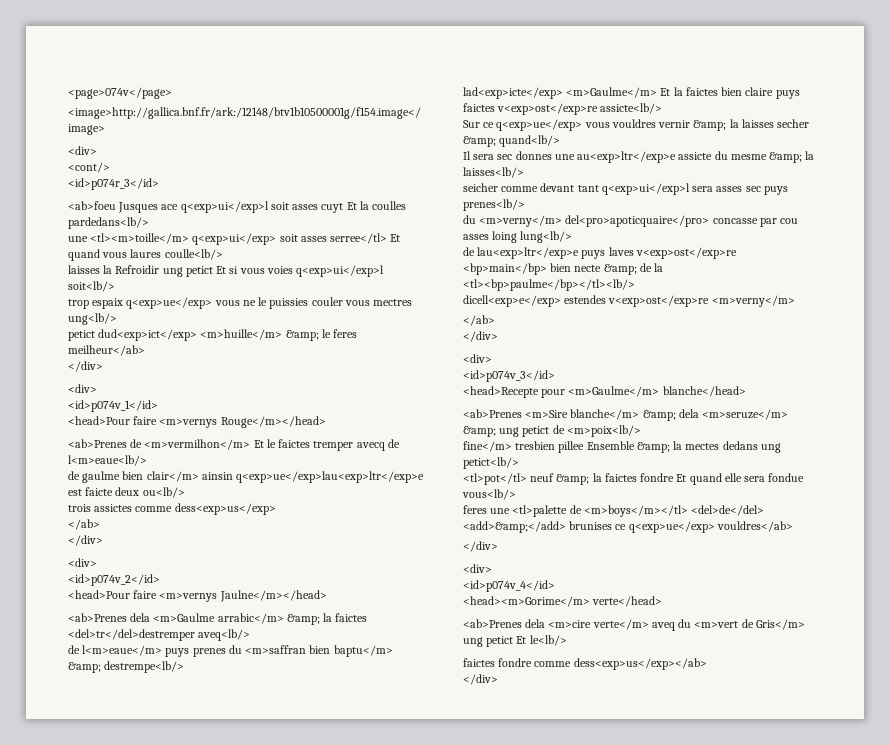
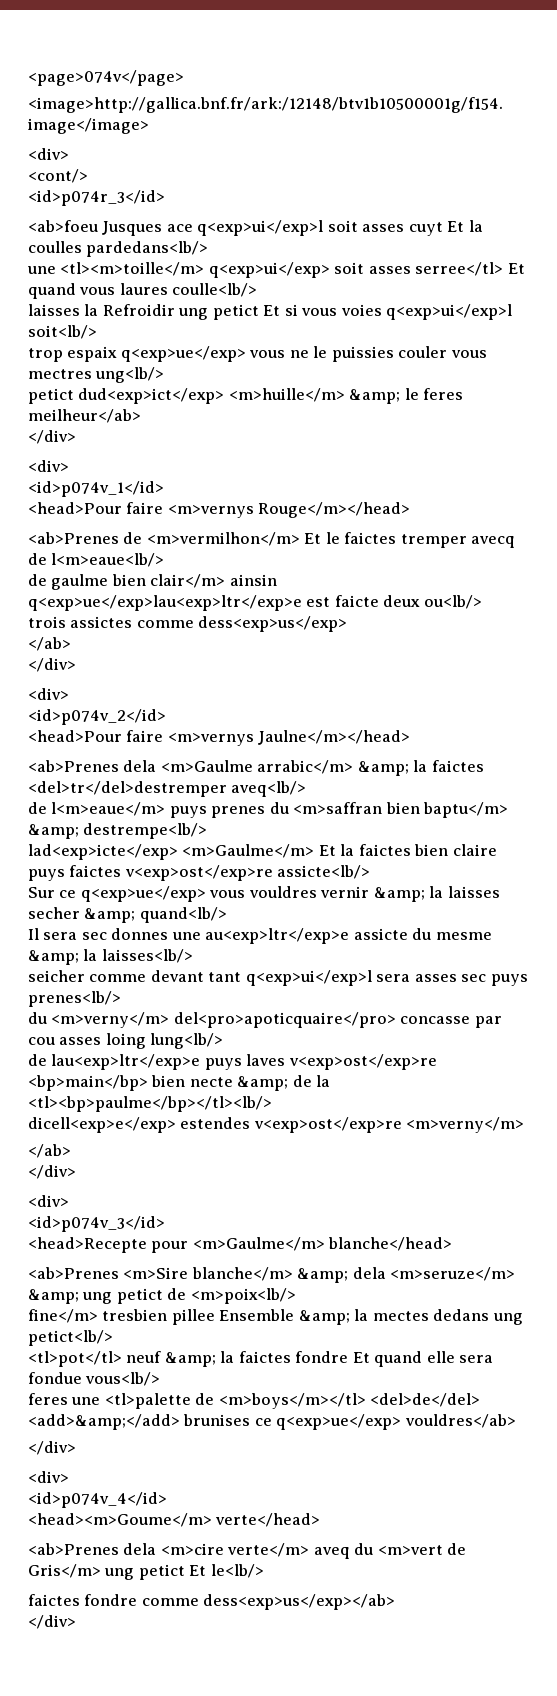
[463,596,590,607] <head><m>Gorime</m> -> [28,1513,212,1527] <head><m>Goume</m>

